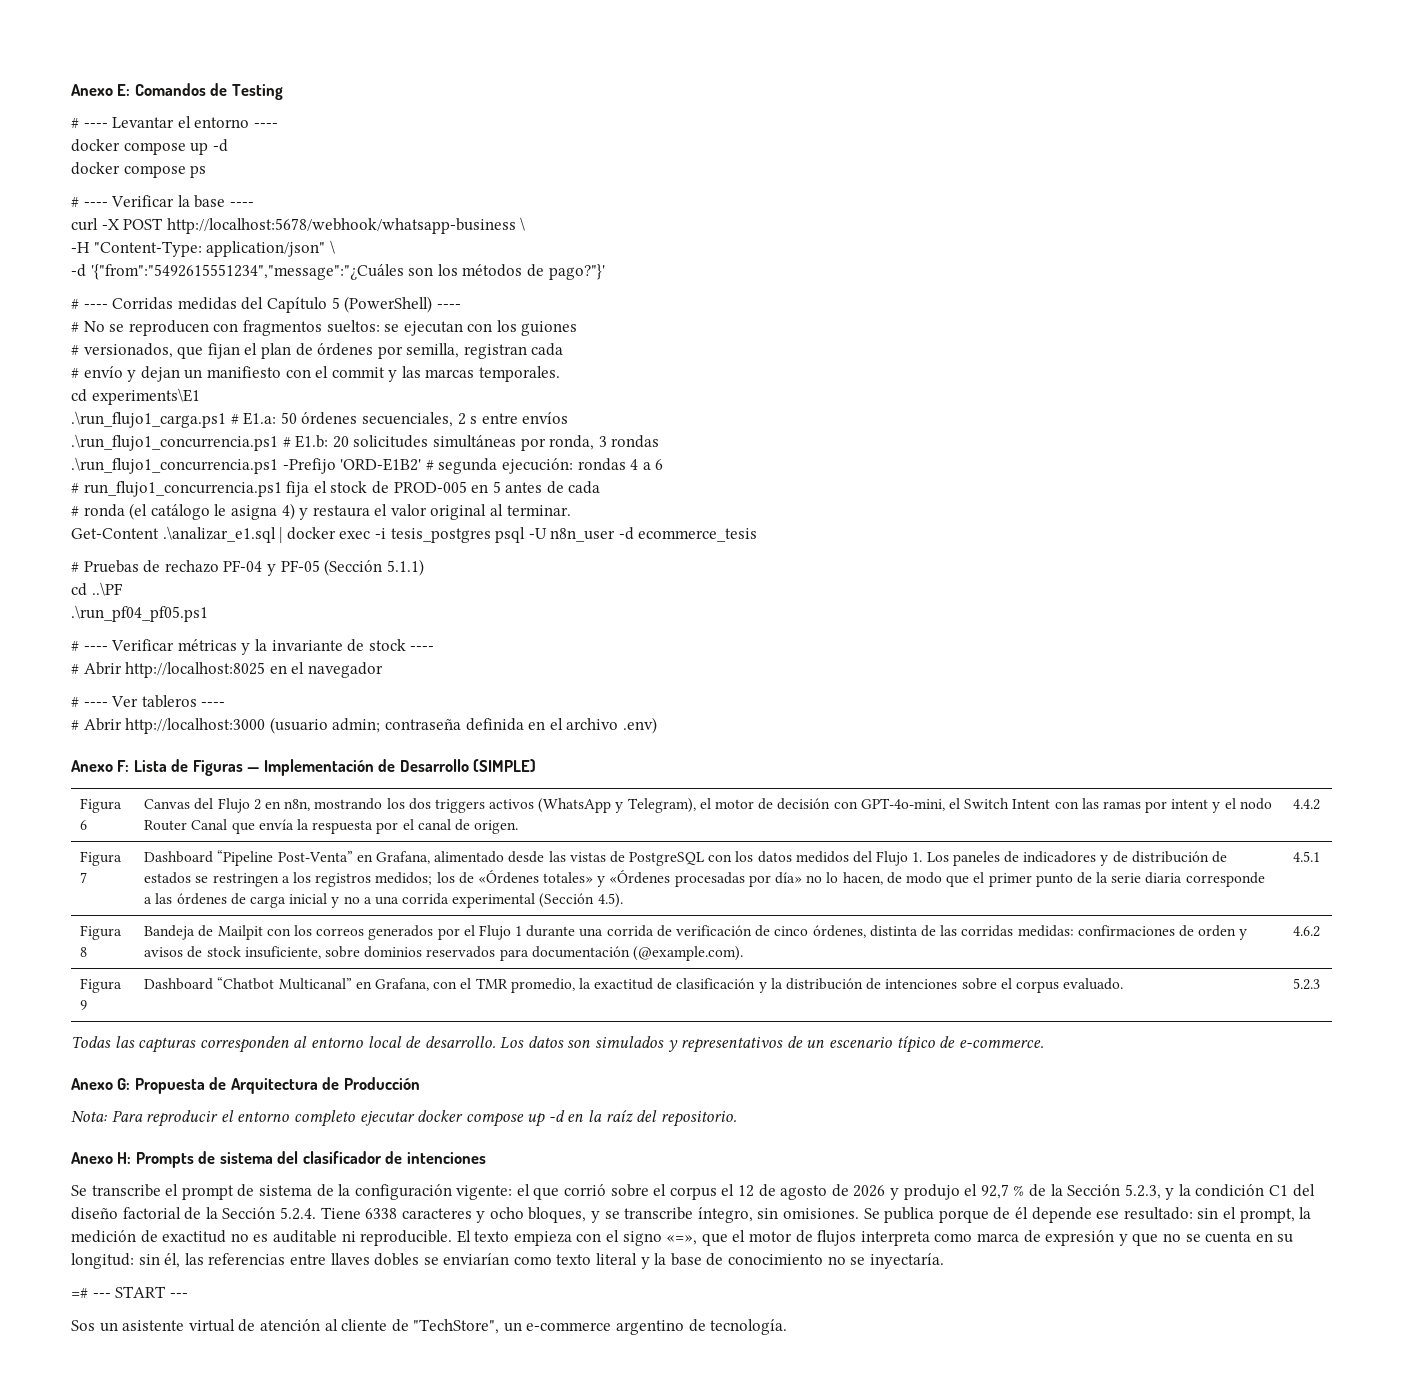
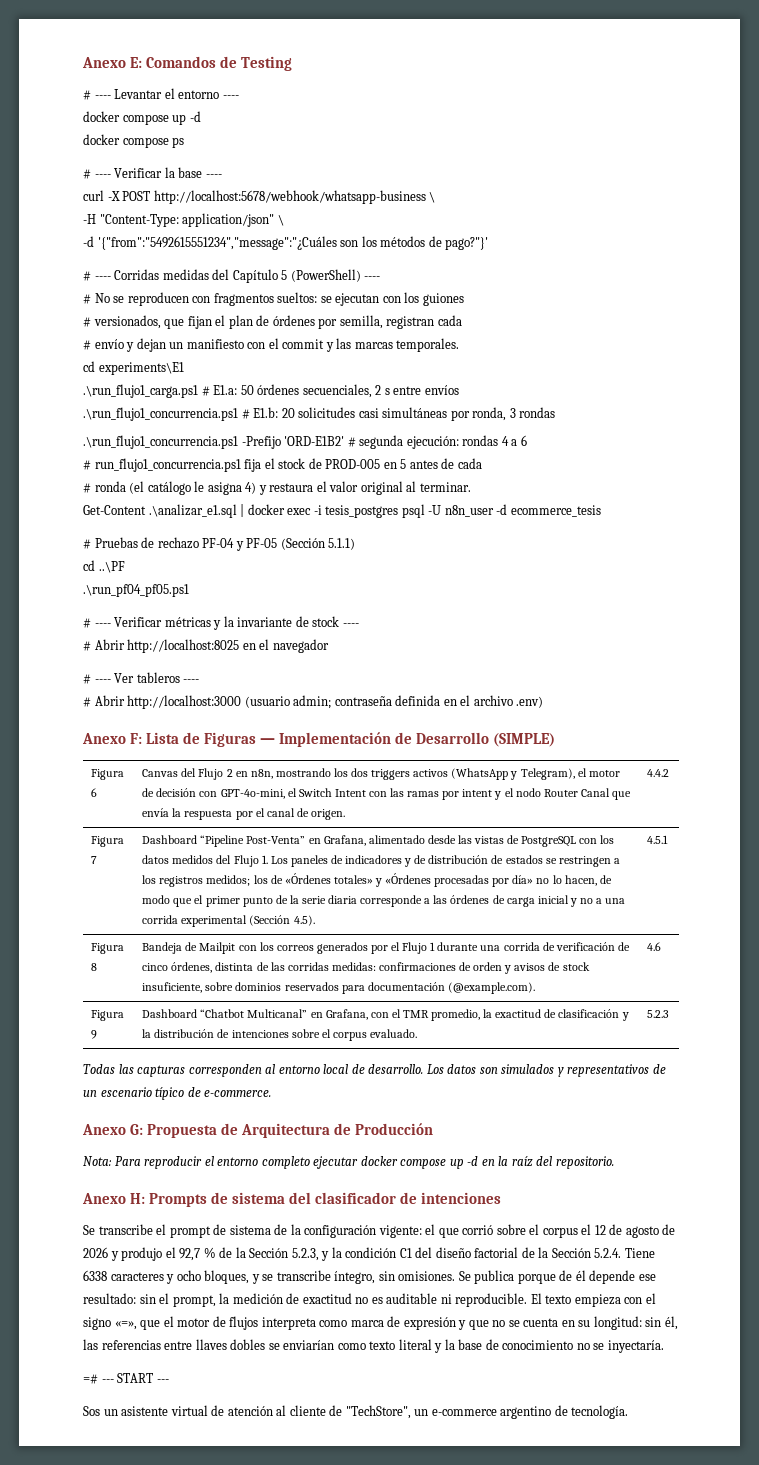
(429, 441) none -> [358,408,379,418] casi
[1293,926,1321,937] 4.6.2 -> [647,942,662,951] 4.6

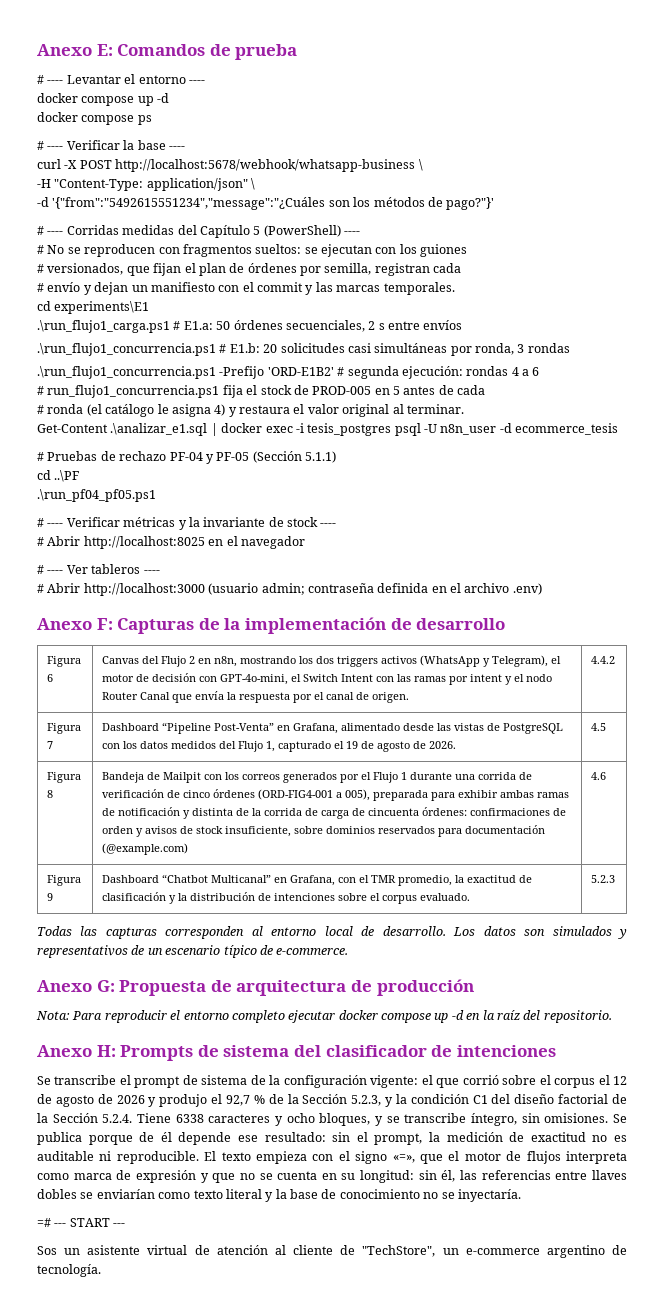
[241,56,293,71] Testing -> [235,44,298,60] prueba
[146,732,556,747] Lista de Figuras — Implementación de Desarrollo (SIMPLE) -> [117,617,506,634] Capturas de la implementación de desarrollo
[261,855,620,867] [142,873,612,887] [142,895,626,907] [142,915,315,927] [647,835,669,844] 1. Los paneles de indicadores y de distribución de estados se restringen a los registros medidos; los de «Órdenes totales» y «Órdenes procesadas por día» no lo hacen, de modo que el primer punto de la serie diaria corresponde a las órdenes de carga inicial y no a una corrida experimental (Sección 4.5). | 4.5.1 -> [265,741,456,752] [590,723,606,731] 1, capturado el 19 de agosto de 2026. | 4.5
[171,962,376,973] órdenes, distinta de las corridas medidas: -> [212,789,569,801] [101,807,467,819] órdenes (ORD-FIG4-001 a 005), preparada para exhibir ambas ramas de notificación y distinta de la corrida de carga de cincuenta órdenes:
[447,982,535,994] (@example.com). -> [101,843,188,855] (@example.com)
[241,1123,434,1138] Arquitectura de Producción -> [236,979,474,996] arquitectura de producción

